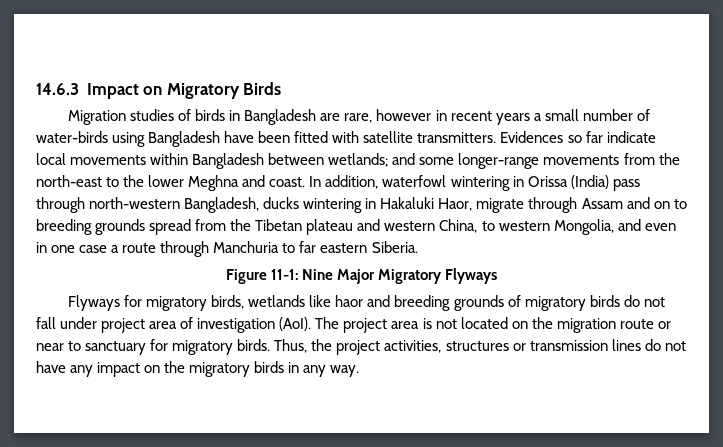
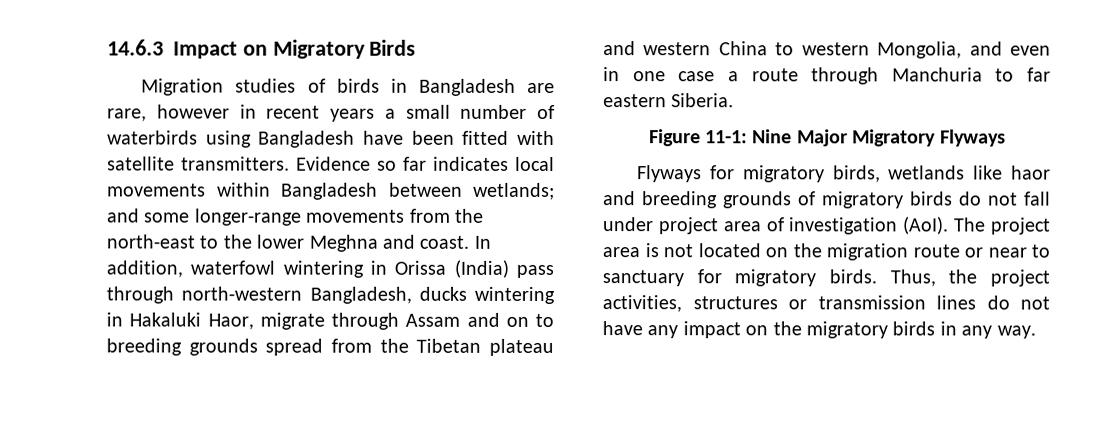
[36,131,108,143] water-birds -> [107,130,198,145] waterbirds
[500,131,564,143] Evidences -> [296,156,371,171] Evidence
[606,131,656,143] indicate -> [433,156,509,171] indicates
[439,219,478,233] China, -> [718,41,768,56] China

